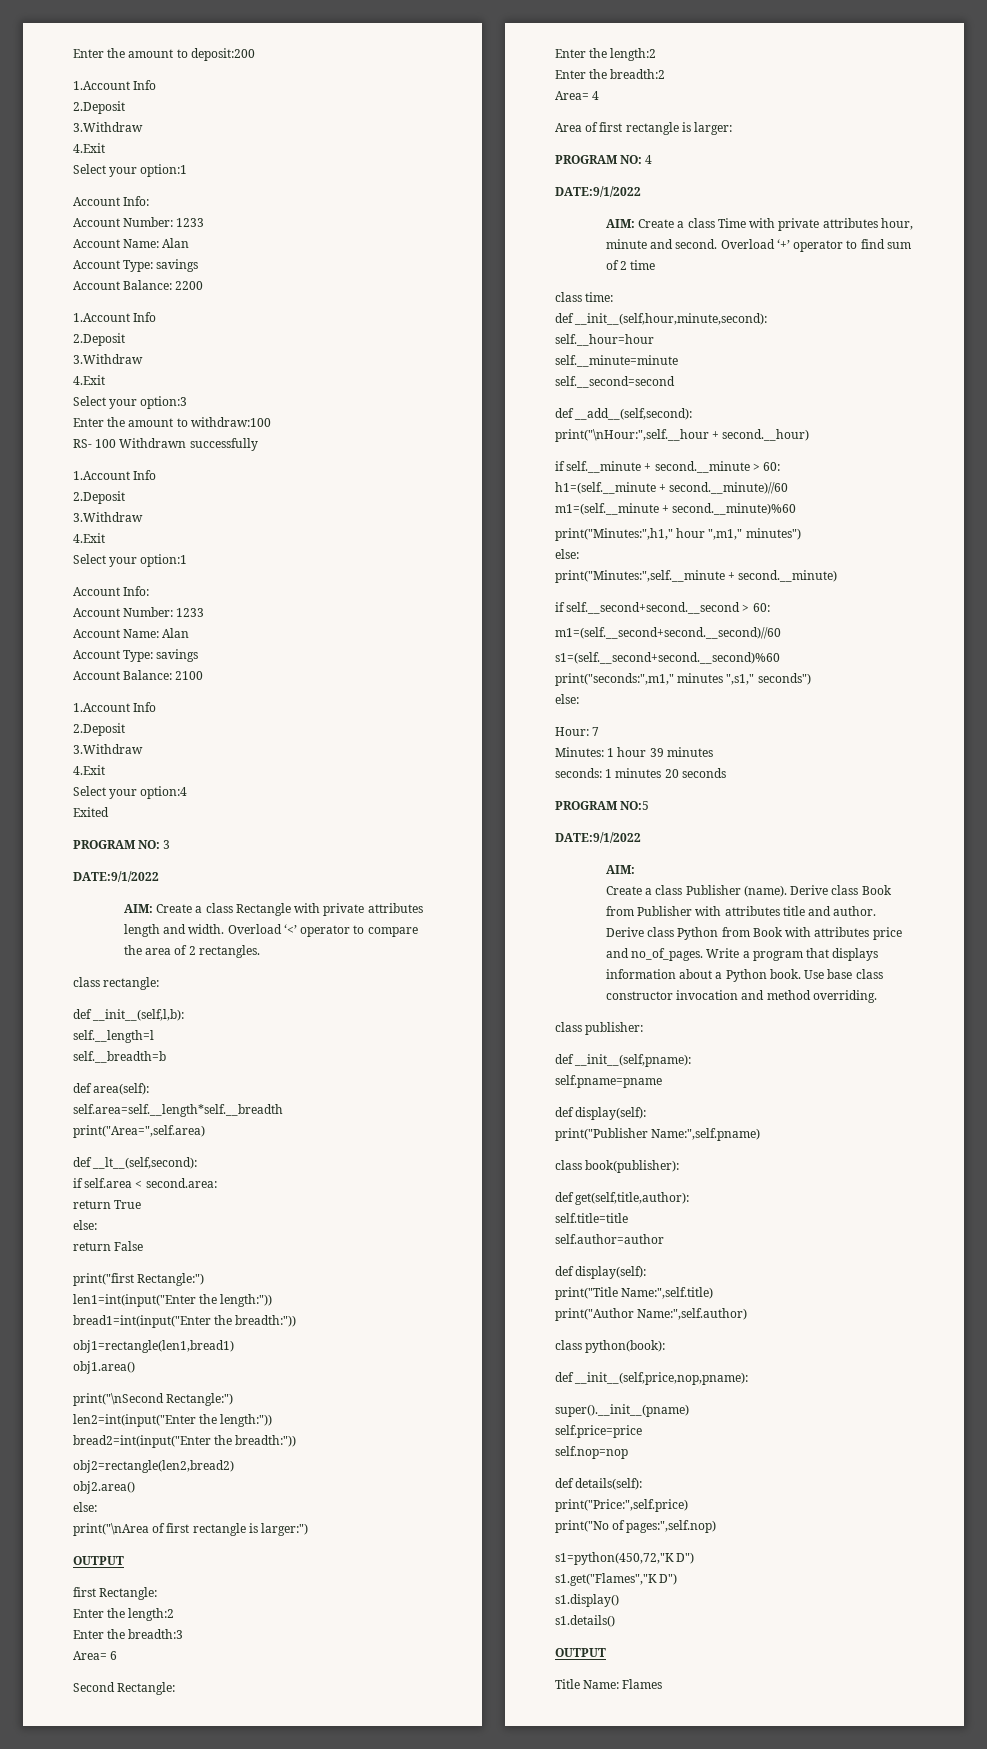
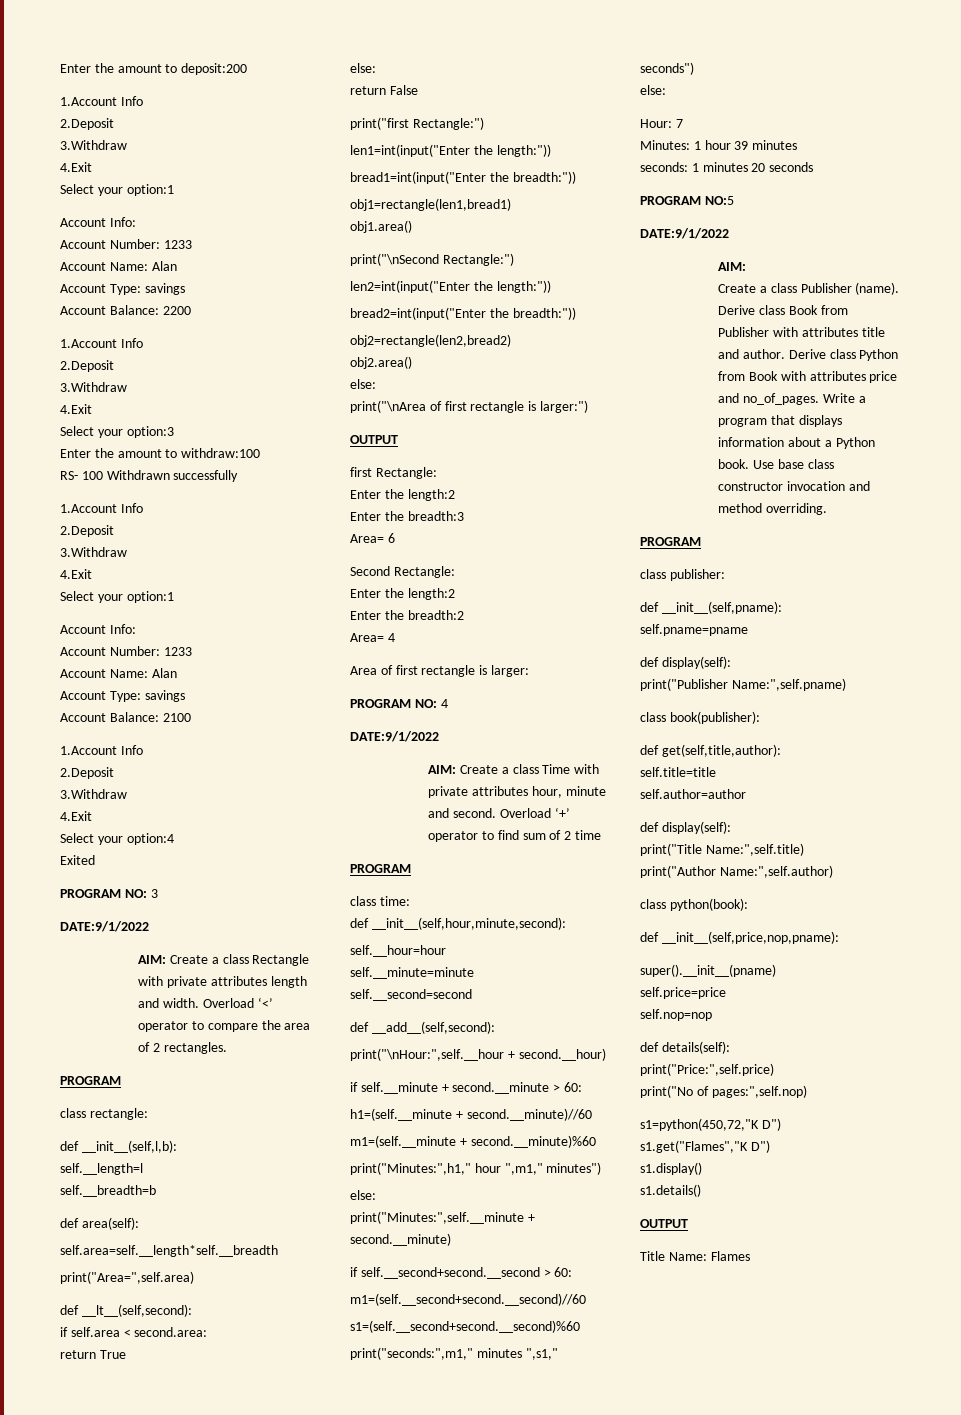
(260, 951) none -> [60,1076,121,1085] // PROGRAM
(656, 265) none -> [350,864,411,873] // PROGRAM
(877, 996) none -> [640,537,701,546] // PROGRAM

